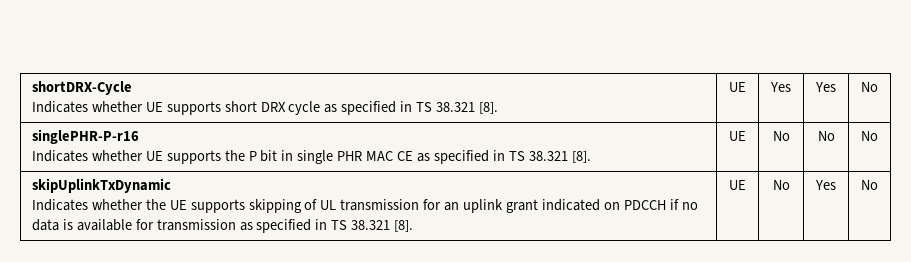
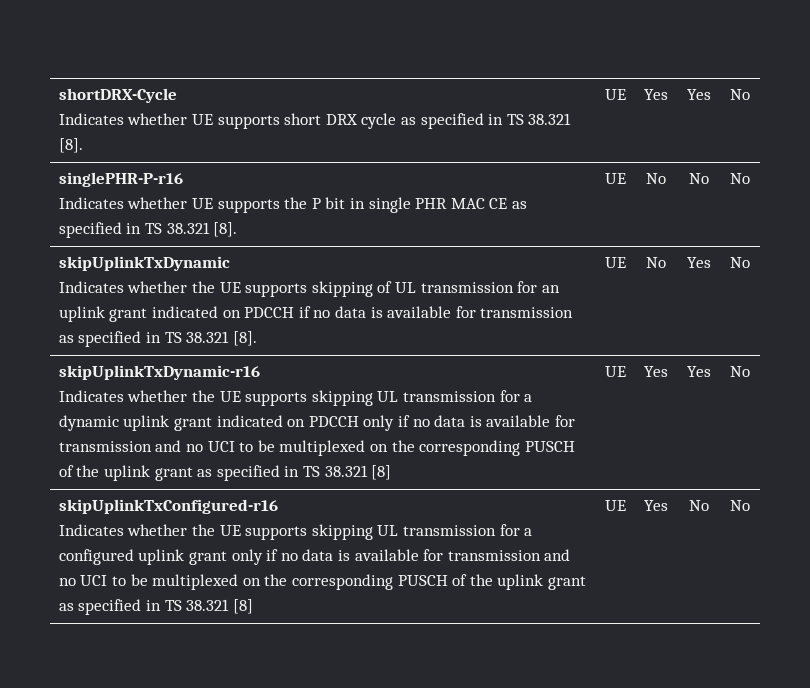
(878, 185) none -> [58,365,260,380] [58,390,533,406] [58,415,575,431] [58,440,575,456] [58,465,392,481] [604,366,626,377] [644,366,668,377] [687,366,711,377] [730,366,750,377] [58,499,278,514] [58,524,533,540] [58,549,571,565] [58,574,586,590] [58,599,253,615] [604,500,626,511] [644,500,668,511] [689,500,709,511] [730,500,750,511] // skipUplinkTxDynamic-r16 // Indicates whether the UE supports skipping UL transmission for a dynamic uplink grant indicated on PDCCH only if no data is available for transmission and no UCI to be multiplexed on the corresponding PUSCH of the uplink grant as specified in TS 38.321 [8] | UE | Yes | Yes | No // skipUplinkTxConfigured-r16 // Indicates whether the UE supports skipping UL transmission for a configured uplink grant only if no data is available for transmission and no UCI to be multiplexed on the corresponding PUSCH of the uplink grant as specified in TS 38.321 [8] | UE | Yes | No | No

